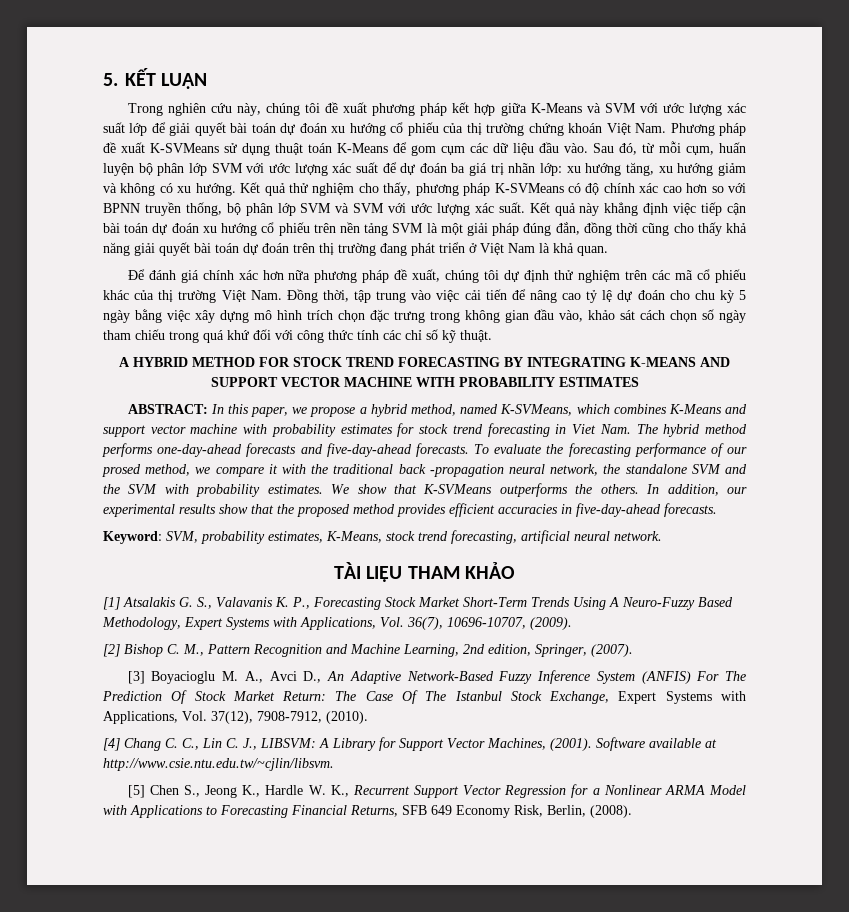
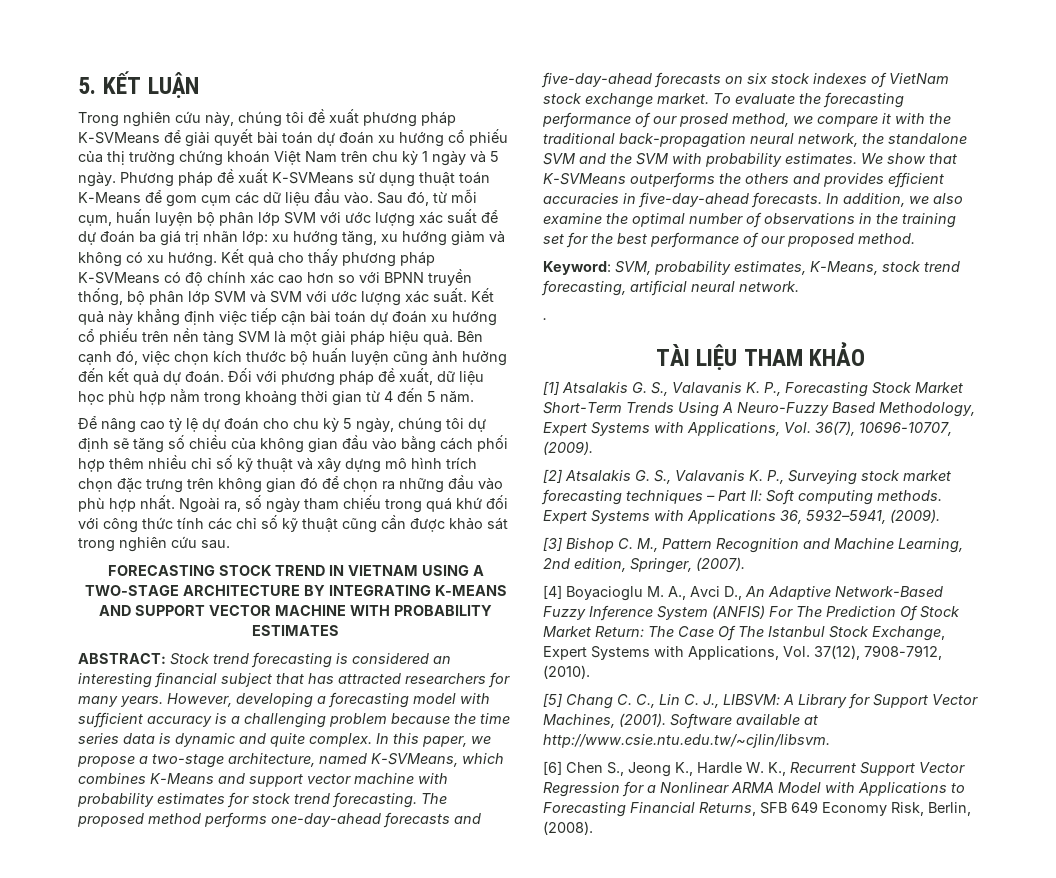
[452,102,747,116] [103,122,148,136] kết hợp giữa K-Means và SVM với ước lượng xác suất lớp -> [78,132,160,144] K-SVMeans
[635,123,667,133] Nam. -> [305,150,499,166] [78,171,116,187] Nam trên chu kỳ 1 ngày và 5 ngày.
[289,182,412,196] thử nghiệm cho thấy, -> [278,249,338,266] cho thấy
[523,222,747,236] [103,242,608,256] [127,269,747,283] [103,289,526,303] đúng đắn, đồng thời cũng cho thấy khả năng giải quyết bài toán dự đoán trên thị trường đang phát triển ở Việt Nam là khả quan. // Để đánh giá chính xác hơn nữa phương pháp đề xuất, chúng tôi dự định thử nghiệm trên các mã cổ phiếu khác của thị trường Việt Nam. Đồng thời, tập trung vào việc cải tiến để -> [389,331,483,345] [78,348,507,366] [78,368,484,386] [78,388,474,406] [78,416,97,429] hiệu quả. Bên cạnh đó, việc chọn kích thước bộ huấn luyện cũng ảnh hưởng đến kết quả dự đoán. Đối với phương pháp đề xuất, dữ liệu học phù hợp nằm trong khoảng thời gian từ 4 đến 5 năm. // Để
[103,309,190,323] ngày bằng việc -> [356,417,486,433] [78,435,508,453] [78,455,313,472] ngày, chúng tôi dự định sẽ tăng số chiều của không gian đầu vào bằng cách phối hợp thêm nhiều chỉ số kỹ thuật và
[430,309,697,323] trong không gian đầu vào, khảo sát cách chọn -> [187,475,503,493] [78,495,241,513] trên không gian đó để chọn ra những đầu vào phù hợp nhất. Ngoài ra,
[460,330,492,342] [119,357,500,367] thuật. // A HYBRID METHOD FOR STOCK TREND FORECASTING -> [302,515,508,533] [78,536,230,552] [107,565,484,576] [84,585,300,596] thuật cũng cần được khảo sát trong nghiên cứu sau. // FORECASTING STOCK TREND IN VIETNAM USING A TWO-STAGE ARCHITECTURE
(208, 409) none -> [170,652,451,668] [78,672,510,688] [78,692,490,708] [78,712,510,728] [78,733,372,747] Stock trend forecasting is considered an interesting financial subject that has attracted researchers for many years. However, developing a forecasting model with sufficient accuracy is a challenging problem because the time series data is dynamic and quite complex.
[370,404,456,417] hybrid method, -> [152,753,315,768] two-stage architecture,
[487,423,701,437] forecasting in Viet Nam. The hybrid -> [332,792,447,808] [77,813,144,827] forecasting. The proposed
[415,443,469,457] forecasts. -> [654,72,949,88] [543,93,709,108] forecasts on six stock indexes of VietNam stock exchange market.
[398,464,504,477] back -propagation -> [619,133,746,148] back-propagation
[600,484,748,496] [103,504,395,517] others. In addition, our experimental results show that the proposed method -> [745,173,820,184] others and
(717, 510) none -> [826,193,963,207] [543,212,956,228] [543,232,915,248] In addition, we also examine the optimal number of observations in the training set for the best performance of our proposed method.
(662, 536) none -> [543,318,547,320] // .
(120, 650) none -> [565,470,951,485] [541,489,942,505] [543,509,940,524] [543,537,562,551] Atsalakis G. S., Valavanis K. P., Surveying stock market forecasting techniques – Part II: Soft computing methods. Expert Systems with Applications 36, 5932–5941, (2009). // [3]
[127,671,145,684] [3] -> [543,585,562,599] [4]
[103,738,120,751] [4] -> [543,693,562,707] [5]
[127,785,145,798] [5] -> [543,761,562,775] [6]

